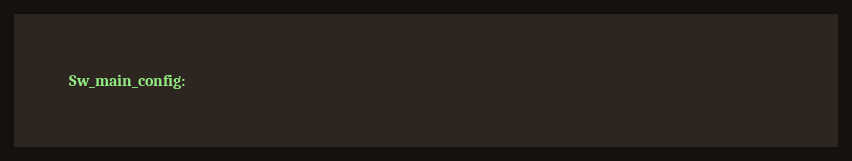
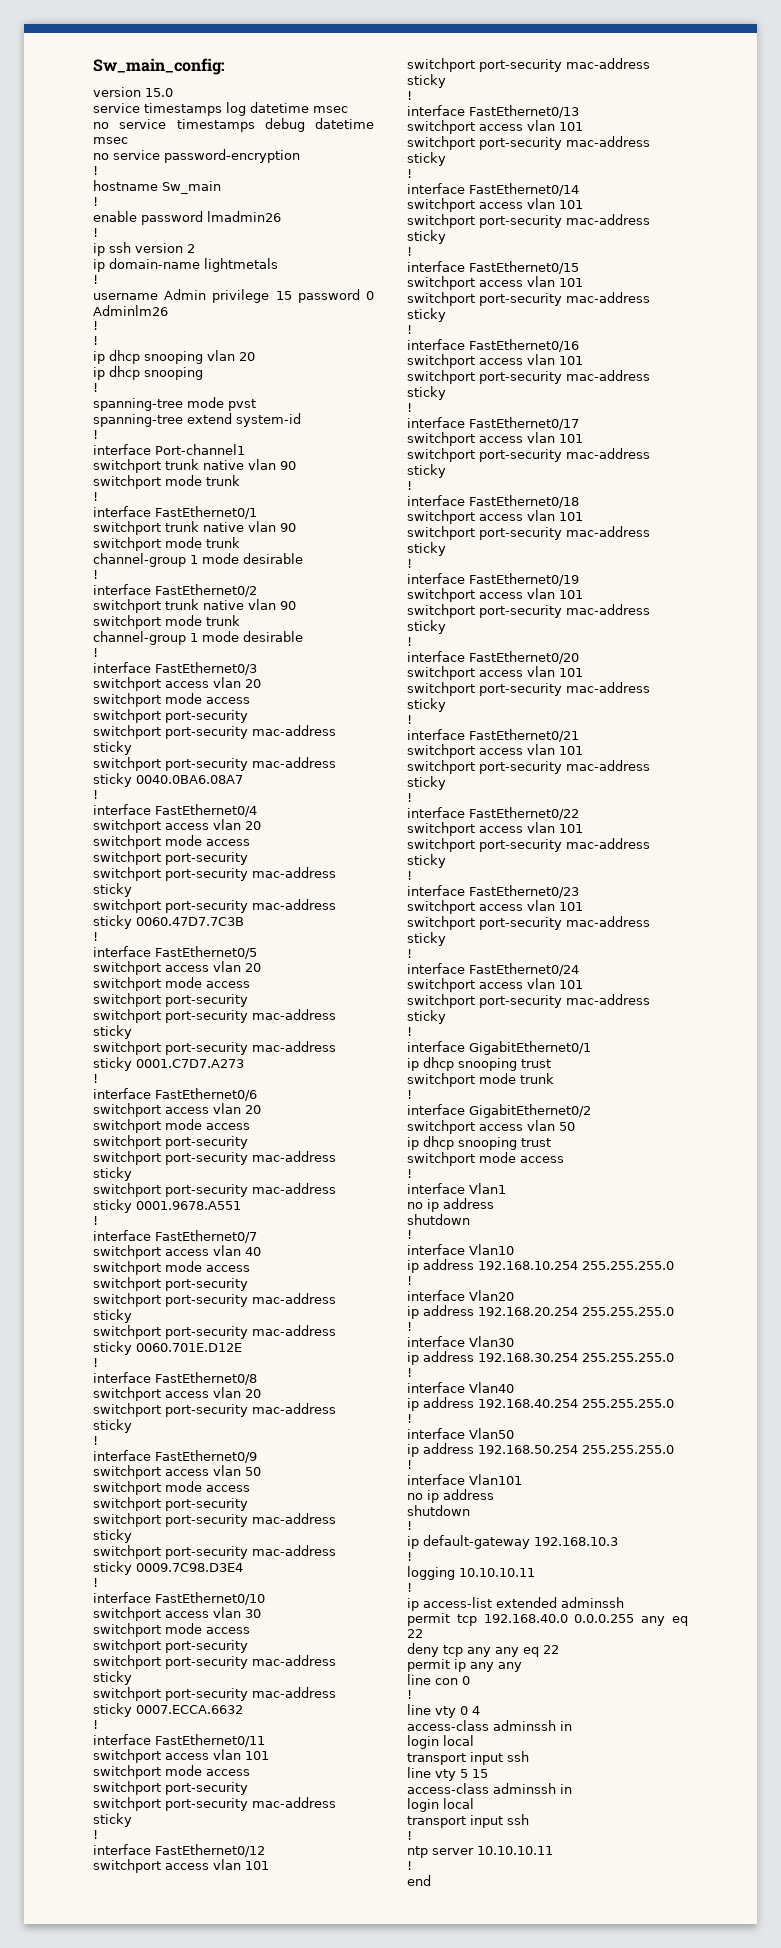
(185, 81) none -> [93,87,173,97] [93,102,348,116] [93,118,374,132] [93,137,128,144] [93,149,300,163] [93,166,98,175] [93,180,221,194] [93,197,98,206] [93,211,281,225] [93,228,98,237] [93,242,195,256] [93,258,278,272] [93,275,98,284] [93,289,374,303] [93,305,168,316] [93,321,98,330] [93,336,98,345] [93,350,255,364] [93,366,203,380] [93,383,98,392] [93,397,256,411] [93,413,301,427] [93,430,98,439] [93,444,245,455] [93,459,296,473] [93,475,240,489] [93,492,98,501] [93,506,257,519] [93,521,296,535] [93,537,240,551] [93,553,303,567] [93,570,98,579] [93,584,257,597] [93,599,296,613] [93,615,240,629] [93,631,303,645] [93,648,98,657] [93,662,257,675] [93,677,261,691] [93,693,250,707] [93,709,248,723] [93,725,336,739] [93,741,132,755] [93,757,336,771] [93,773,243,787] [93,790,98,799] [93,804,257,817] [93,819,261,833] [93,835,250,849] [93,851,248,865] [93,867,336,881] [93,883,132,897] [93,899,336,913] [93,915,244,929] [93,932,98,941] [93,946,257,959] [93,961,261,975] [93,977,250,991] [93,993,248,1007] [93,1009,336,1023] [93,1025,132,1039] [93,1041,336,1055] [93,1057,244,1071] [93,1074,98,1083] [93,1088,257,1101] [93,1103,261,1117] [93,1119,250,1133] [93,1135,248,1149] [93,1151,336,1165] [93,1167,132,1181] [93,1183,336,1197] [93,1199,241,1213] [93,1216,98,1225] [93,1230,257,1243] [93,1245,261,1259] [93,1261,250,1275] [93,1277,248,1291] [93,1293,336,1307] [93,1309,132,1323] [93,1325,336,1339] [93,1341,242,1355] [93,1358,98,1367] [93,1372,257,1385] [93,1387,261,1401] [93,1403,336,1417] [93,1419,132,1433] [93,1436,98,1445] [93,1450,257,1463] [93,1465,261,1479] [93,1481,250,1495] [93,1497,248,1511] [93,1513,336,1527] [93,1529,132,1543] [93,1545,336,1559] [93,1561,243,1575] [93,1578,98,1587] [93,1592,265,1605] [93,1607,261,1621] [93,1623,250,1637] [93,1639,248,1653] [93,1655,336,1669] [93,1671,132,1685] [93,1687,336,1701] [93,1703,243,1717] [93,1720,98,1729] [93,1734,265,1747] [93,1749,269,1763] [93,1765,250,1779] [93,1781,248,1795] [93,1797,336,1811] [93,1813,132,1827] [93,1830,98,1839] [93,1844,265,1857] [93,1859,269,1873] [407,58,650,72] [407,74,446,88] [407,91,412,100] [407,105,579,118] [407,120,583,134] [407,136,650,150] [407,152,446,166] [407,169,412,178] [407,183,579,196] [407,198,583,212] [407,214,650,228] [407,230,446,244] [407,247,412,256] [407,261,579,274] [407,276,583,290] [407,292,650,306] [407,308,446,322] [407,325,412,334] [407,339,579,352] [407,354,583,368] [407,370,650,384] [407,386,446,400] [407,403,412,412] [407,417,579,430] [407,432,583,446] [407,448,650,462] [407,464,446,478] [407,481,412,490] [407,495,579,508] [407,510,583,524] [407,526,650,540] [407,542,446,556] [407,559,412,568] [407,573,579,586] [407,588,583,602] [407,604,650,618] [407,620,446,634] [407,637,412,646] [407,651,579,664] [407,666,583,680] [407,682,650,696] [407,698,446,712] [407,715,412,724] [407,729,579,742] [407,744,583,758] [407,760,650,774] [407,776,446,790] [407,793,412,802] [407,807,579,820] [407,822,583,836] [407,838,650,852] [407,854,446,868] [407,871,412,880] [407,885,579,898] [407,900,583,914] [407,916,650,930] [407,932,446,946] [407,949,412,958] [407,963,579,976] [407,978,583,992] [407,994,650,1008] [407,1010,446,1024] [407,1027,412,1036] [407,1041,591,1055] [407,1057,551,1071] [407,1073,554,1087] [407,1090,412,1099] [407,1104,591,1118] [407,1120,575,1134] [407,1136,551,1150] [407,1152,564,1166] [407,1169,412,1178] [407,1183,506,1194] [407,1198,494,1212] [407,1214,470,1225] [407,1230,412,1239] [407,1244,514,1255] [407,1259,674,1273] [407,1276,412,1285] [407,1290,514,1301] [407,1305,674,1319] [407,1322,412,1331] [407,1336,514,1347] [407,1351,674,1365] [407,1368,412,1377] [407,1382,514,1393] [407,1397,674,1411] [407,1414,412,1423] [407,1428,514,1439] [407,1443,674,1457] [407,1460,412,1469] [407,1474,522,1485] [407,1489,494,1503] [407,1505,470,1516] [407,1521,412,1530] [407,1535,618,1549] [407,1552,412,1561] [407,1566,535,1580] [407,1583,412,1592] [407,1597,624,1611] [407,1613,688,1626] [407,1629,423,1638] [407,1643,559,1657] [407,1659,522,1672] [407,1674,470,1685] [407,1690,412,1699] [407,1704,480,1718] [407,1720,572,1731] [407,1735,474,1749] [407,1751,529,1765] [407,1767,488,1781] [407,1783,572,1794] [407,1798,474,1812] [407,1814,529,1828] [407,1831,412,1840] [407,1846,553,1858] [407,1861,412,1870] [407,1875,431,1886] // version 15.0 // service timestamps log datetime msec // no service timestamps debug datetime msec // no service password-encryption // ! // hostname Sw_main // ! // enable password lmadmin26 // ! // ip ssh version 2 // ip domain-name lightmetals // ! // username Admin privilege 15 password 0 Adminlm26 // ! // ! // ip dhcp snooping vlan 20 // ip dhcp snooping // ! // spanning-tree mode pvst // spanning-tree extend system-id // ! // interface Port-channel1 // switchport trunk native vlan 90 // switchport mode trunk // ! // interface FastEthernet0/1 // switchport trunk native vlan 90 // switchport mode trunk // channel-group 1 mode desirable // ! // interface FastEthernet0/2 // switchport trunk native vlan 90 // switchport mode trunk // channel-group 1 mode desirable // ! // interface FastEthernet0/3 // switchport access vlan 20 // switchport mode access // switchport port-security // switchport port-security mac-address sticky // switchport port-security mac-address sticky 0040.0BA6.08A7 // ! // interface FastEthernet0/4 // switchport access vlan 20 // switchport mode access // switchport port-security // switchport port-security mac-address sticky // switchport port-security mac-address sticky 0060.47D7.7C3B // ! // interface FastEthernet0/5 // switchport access vlan 20 // switchport mode access // switchport port-security // switchport port-security mac-address sticky // switchport port-security mac-address sticky 0001.C7D7.A273 // ! // interface FastEthernet0/6 // switchport access vlan 20 // switchport mode access // switchport port-security // switchport port-security mac-address sticky // switchport port-security mac-address sticky 0001.9678.A551 // ! // interface FastEthernet0/7 // switchport access vlan 40 // switchport mode access // switchport port-security // switchport port-security mac-address sticky // switchport port-security mac-address sticky 0060.701E.D12E // ! // interface FastEthernet0/8 // switchport access vlan 20 // switchport port-security mac-address sticky // ! // interface FastEthernet0/9 // switchport access vlan 50 // switchport mode access // switchport port-security // switchport port-security mac-address sticky // switchport port-security mac-address sticky 0009.7C98.D3E4 // ! // interface FastEthernet0/10 // switchport access vlan 30 // switchport mode access // switchport port-security // switchport port-security mac-address sticky // switchport port-security mac-address sticky 0007.ECCA.6632 // ! // interface FastEthernet0/11 // switchport access vlan 101 // switchport mode access // switchport port-security // switchport port-security mac-address sticky // ! // interface FastEthernet0/12 // switchport access vlan 101 // switchport port-security mac-address sticky // ! // interface FastEthernet0/13 // switchport access vlan 101 // switchport port-security mac-address sticky // ! // interface FastEthernet0/14 // switchport access vlan 101 // switchport port-security mac-address sticky // ! // interface FastEthernet0/15 // switchport access vlan 101 // switchport port-security mac-address sticky // ! // interface FastEthernet0/16 // switchport access vlan 101 // switchport port-security mac-address sticky // ! // interface FastEthernet0/17 // switchport access vlan 101 // switchport port-security mac-address sticky // ! // interface FastEthernet0/18 // switchport access vlan 101 // switchport port-security mac-address sticky // ! // interface FastEthernet0/19 // switchport access vlan 101 // switchport port-security mac-address sticky // ! // interface FastEthernet0/20 // switchport access vlan 101 // switchport port-security mac-address sticky // ! // interface FastEthernet0/21 // switchport access vlan 101 // switchport port-security mac-address sticky // ! // interface FastEthernet0/22 // switchport access vlan 101 // switchport port-security mac-address sticky // ! // interface FastEthernet0/23 // switchport access vlan 101 // switchport port-security mac-address sticky // ! // interface FastEthernet0/24 // switchport access vlan 101 // switchport port-security mac-address sticky // ! // interface GigabitEthernet0/1 // ip dhcp snooping trust // switchport mode trunk // ! // interface GigabitEthernet0/2 // switchport access vlan 50 // ip dhcp snooping trust // switchport mode access // ! // interface Vlan1 // no ip address // shutdown // ! // interface Vlan10 // ip address 192.168.10.254 255.255.255.0 // ! // interface Vlan20 // ip address 192.168.20.254 255.255.255.0 // ! // interface Vlan30 // ip address 192.168.30.254 255.255.255.0 // ! // interface Vlan40 // ip address 192.168.40.254 255.255.255.0 // ! // interface Vlan50 // ip address 192.168.50.254 255.255.255.0 // ! // interface Vlan101 // no ip address // shutdown // ! // ip default-gateway 192.168.10.3 // ! // logging 10.10.10.11 // ! // ip access-list extended adminssh // permit tcp 192.168.40.0 0.0.0.255 any eq 22 // deny tcp any any eq 22 // permit ip any any // line con 0 // ! // line vty 0 4 // access-class adminssh in // login local // transport input ssh // line vty 5 15 // access-class adminssh in // login local // transport input ssh // ! // ntp server 10.10.10.11 // ! // end

